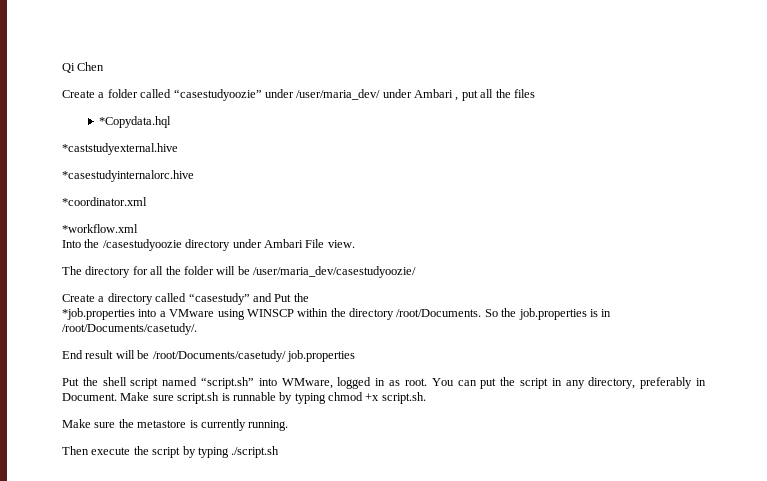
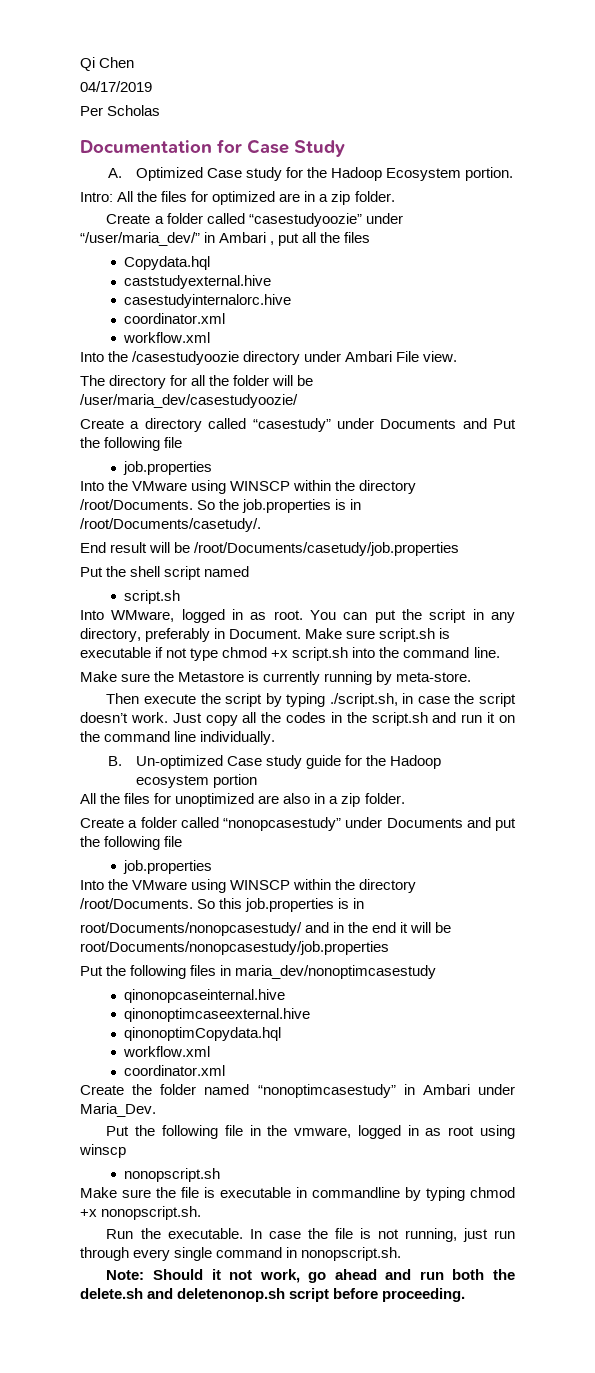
(105, 66) none -> [80,81,152,92] [80,105,161,116] [80,139,345,157] [107,167,514,181] [80,191,395,205] // 04/17/2019 // Per Scholas // Documentation for Case Study // A. Optimized Case study for the Hadoop Ecosystem portion. // Intro: All the files for optimized are in a zip folder.
[296,89,412,100] /user/maria_dev/ under -> [80,232,216,246] “/user/maria_dev/” in
[99,116,172,128] [62,143,178,155] [62,170,194,182] [62,197,147,206] [62,224,138,233] *Copydata.hql // *caststudyexternal.hive // *casestudyinternalorc.hive // *coordinator.xml // *workflow.xml -> [124,256,211,270] [124,275,272,289] [124,294,292,308] [124,313,226,324] [123,332,211,343] Copydata.hql // caststudyexternal.hive // casestudyinternalorc.hive // coordinator.xml // workflow.xml
(250, 299) none -> [336,418,457,429] under Documents
[62,308,166,320] // *job.properties into a -> [104,437,183,451] [123,461,213,475] [80,480,129,491] following file // job.properties // Into the
[152,350,355,362] /root/Documents/casetudy/ job.properties -> [194,542,460,556] /root/Documents/casetudy/job.properties
[201,377,277,389] “script.sh” into -> [124,590,181,604] [80,610,104,620] // script.sh // Into
[232,392,426,404] [62,419,187,428] runnable by typing chmod +x script.sh. // Make sure the metastore -> [80,647,500,661] [80,671,245,682] executable if not type chmod +x script.sh into the command line. // Make sure the Metastore
[248,420,289,431] running. -> [324,671,472,685] running by meta-store.
[231,446,280,458] ./script.sh -> [329,693,516,707] [80,712,516,726] [80,731,276,745] [107,755,442,769] [135,774,257,788] [80,793,405,807] [80,817,516,831] [80,836,183,850] [123,860,213,874] [80,879,417,893] [80,898,365,912] [80,922,452,936] [80,941,389,955] [80,965,437,979] [124,989,286,1003] [124,1008,311,1022] [124,1027,282,1041] [123,1046,211,1057] [124,1065,226,1076] [80,1084,515,1098] [80,1103,156,1117] [106,1125,515,1139] [79,1144,126,1158] [124,1168,221,1182] [80,1187,515,1201] [80,1206,202,1220] [106,1228,516,1242] [80,1247,402,1261] [106,1269,515,1283] [80,1288,466,1302] ./script.sh, in case the script doesn’t work. Just copy all the codes in the script.sh and run it on the command line individually. // B. Un-optimized Case study guide for the Hadoop ecosystem portion // All the files for unoptimized are also in a zip folder. // Create a folder called “nonopcasestudy” under Documents and put the following file // job.properties // Into the VMware using WINSCP within the directory /root/Documents. So this job.properties is in // root/Documents/nonopcasestudy/ and in the end it will be root/Documents/nonopcasestudy/job.properties // Put the following files in maria_dev/nonoptimcasestudy // qinonopcaseinternal.hive // qinonoptimcaseexternal.hive // qinonoptimCopydata.hql // workflow.xml // coordinator.xml // Create the folder named “nonoptimcasestudy” in Ambari under Maria_Dev. // Put the following file in the vmware, logged in as root using winscp // nonopscript.sh // Make sure the file is executable in commandline by typing chmod +x nonopscript.sh. // Run the executable. In case the file is not running, just run through every single command in nonopscript.sh. // Note: Should it not work, go ahead and run both the delete.sh and deletenonop.sh script before proceeding.

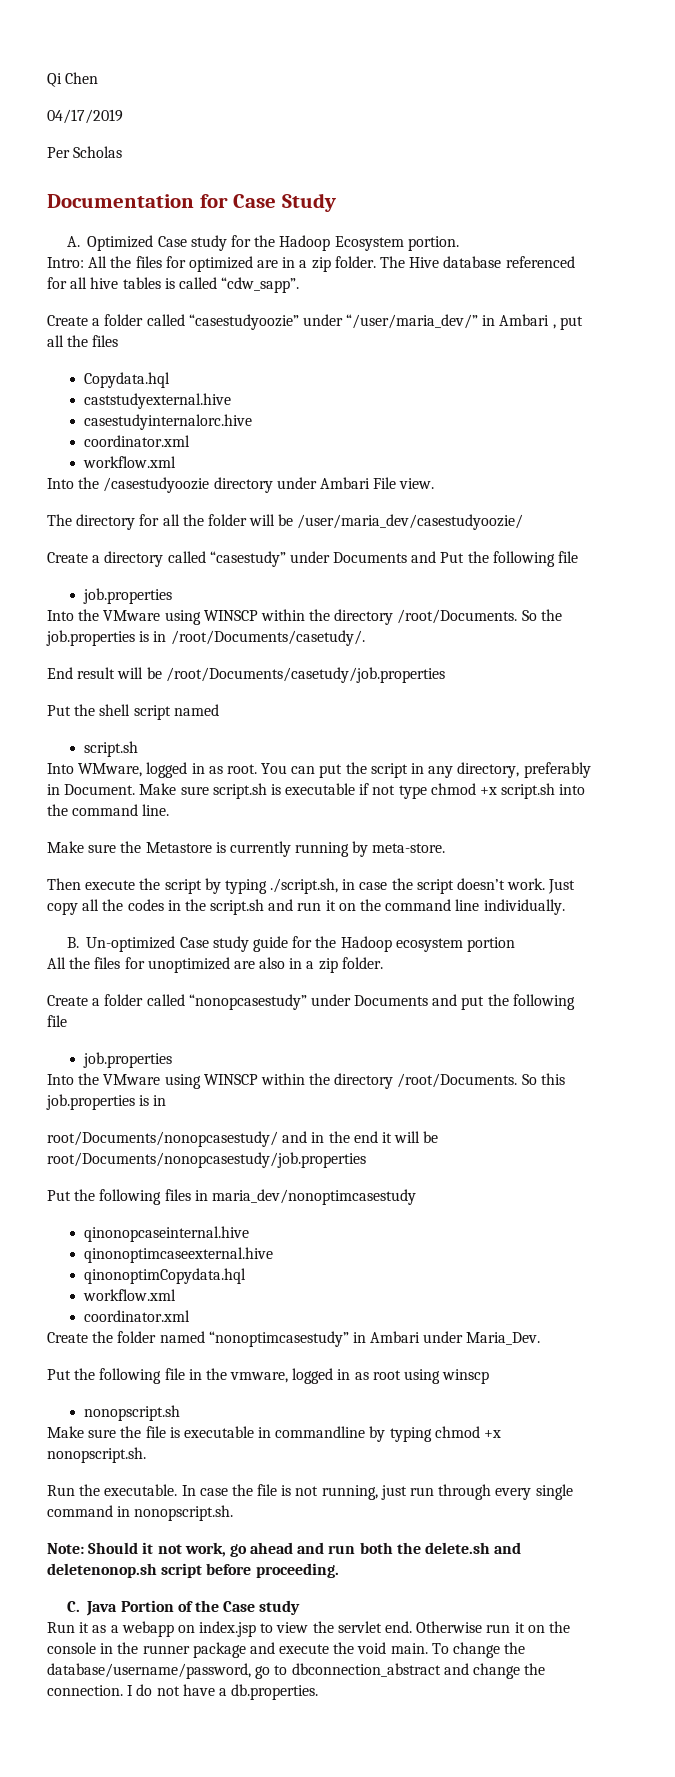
(395, 196) none -> [380,256,575,268] [47,277,300,293] The Hive database referenced for all hive tables is called “cdw_sapp”.
(466, 1295) none -> [66,1600,301,1616] [47,1621,570,1637] [47,1642,526,1658] [47,1663,546,1679] [47,1684,319,1700] // C. Java Portion of the Case study // Run it as a webapp on index.jsp to view the servlet end. Otherwise run it on the console in the runner package and execute the void main. To change the database/username/password, go to dbconnection_abstract and change the connection. I do not have a db.properties.

